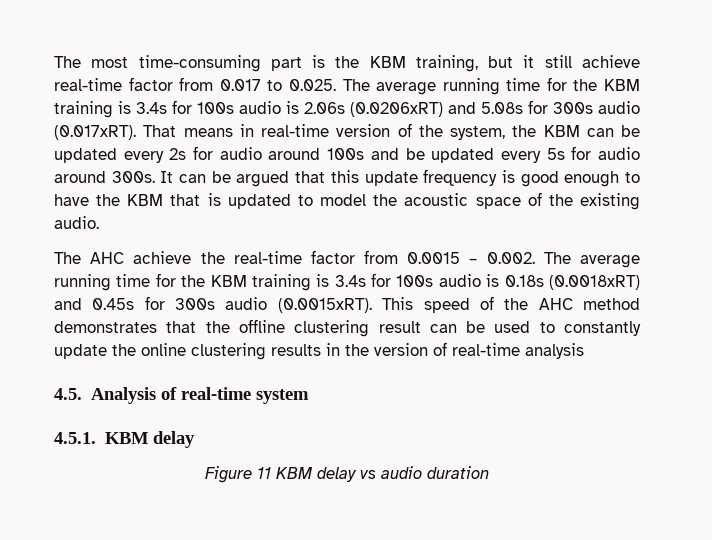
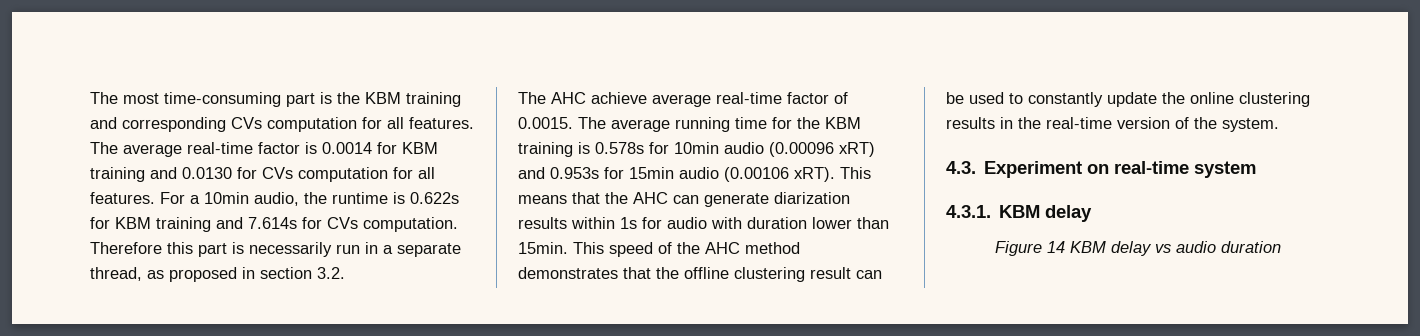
[415,55,640,72] [54,77,640,95] [54,100,640,118] [54,123,640,140] [54,146,640,163] [54,169,640,187] [54,192,640,210] [54,216,99,229] [54,250,640,268] [54,273,640,291] [54,296,372,313] training, but it still achieve real-time factor from 0.017 to 0.025. The average running time for the KBM training is 3.4s for 100s audio is 2.06s (0.0206xRT) and 5.08s for 300s audio (0.017xRT). That means in real-time version of the system, the KBM can be updated every 2s for audio around 100s and be updated every 5s for audio around 300s. It can be argued that this update frequency is good enough to have the KBM that is updated to model the acoustic space of the existing audio. // The AHC achieve the real-time factor from 0.0015 – 0.002. The average running time for the KBM training is 3.4s for 100s audio is 0.18s (0.0018xRT) and 0.45s for 300s audio (0.0015xRT). -> [406,92,461,107] [90,117,474,132] [90,142,438,157] [90,167,435,182] [90,192,459,206] [90,217,458,232] [90,242,461,257] [90,267,345,282] [518,92,848,107] [518,117,861,132] [518,142,875,157] [518,167,871,182] [518,192,850,207] [518,217,889,229] [518,242,568,254] training and corresponding CVs computation for all features. The average real-time factor is 0.0014 for KBM training and 0.0130 for CVs computation for all features. For a 10min audio, the runtime is 0.622s for KBM training and 7.614s for CVs computation. Therefore this part is necessarily run in a separate thread, as proposed in section 3.2. // The AHC achieve average real-time factor of 0.0015. The average running time for the KBM training is 0.578s for 10min audio (0.00096 xRT) and 0.953s for 15min audio (0.00106 xRT). This means that the AHC can generate diarization results within 1s for audio with duration lower than 15min.
[374,342,584,359] [54,387,177,404] version of real-time analysis // 4.5. Analysis of -> [1046,117,1279,132] [946,161,1110,178] real-time version of the system. // 4.3. Experiment on
[54,432,96,444] 4.5.1. -> [946,205,991,218] 4.3.1.
[257,467,271,479] 11 -> [1047,241,1065,253] 14

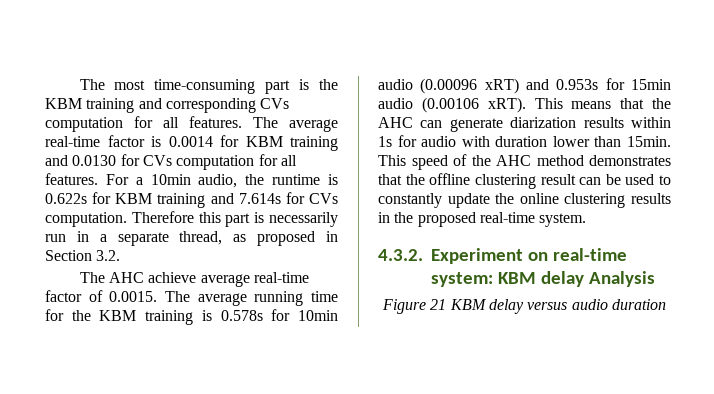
[260,267,312,279] section -> [45,250,92,261] Section
[1046,117,1217,129] real-time version of the -> [417,212,535,227] proposed real-time
[946,161,976,174] 4.3. -> [378,249,423,261] 4.3.2.
[1194,161,1257,178] [946,205,1093,222] system // 4.3.1. KBM delay -> [431,271,655,287] system: KBM delay Analysis
[1047,241,1171,256] 14 KBM delay vs -> [430,299,568,314] 21 KBM delay versus

